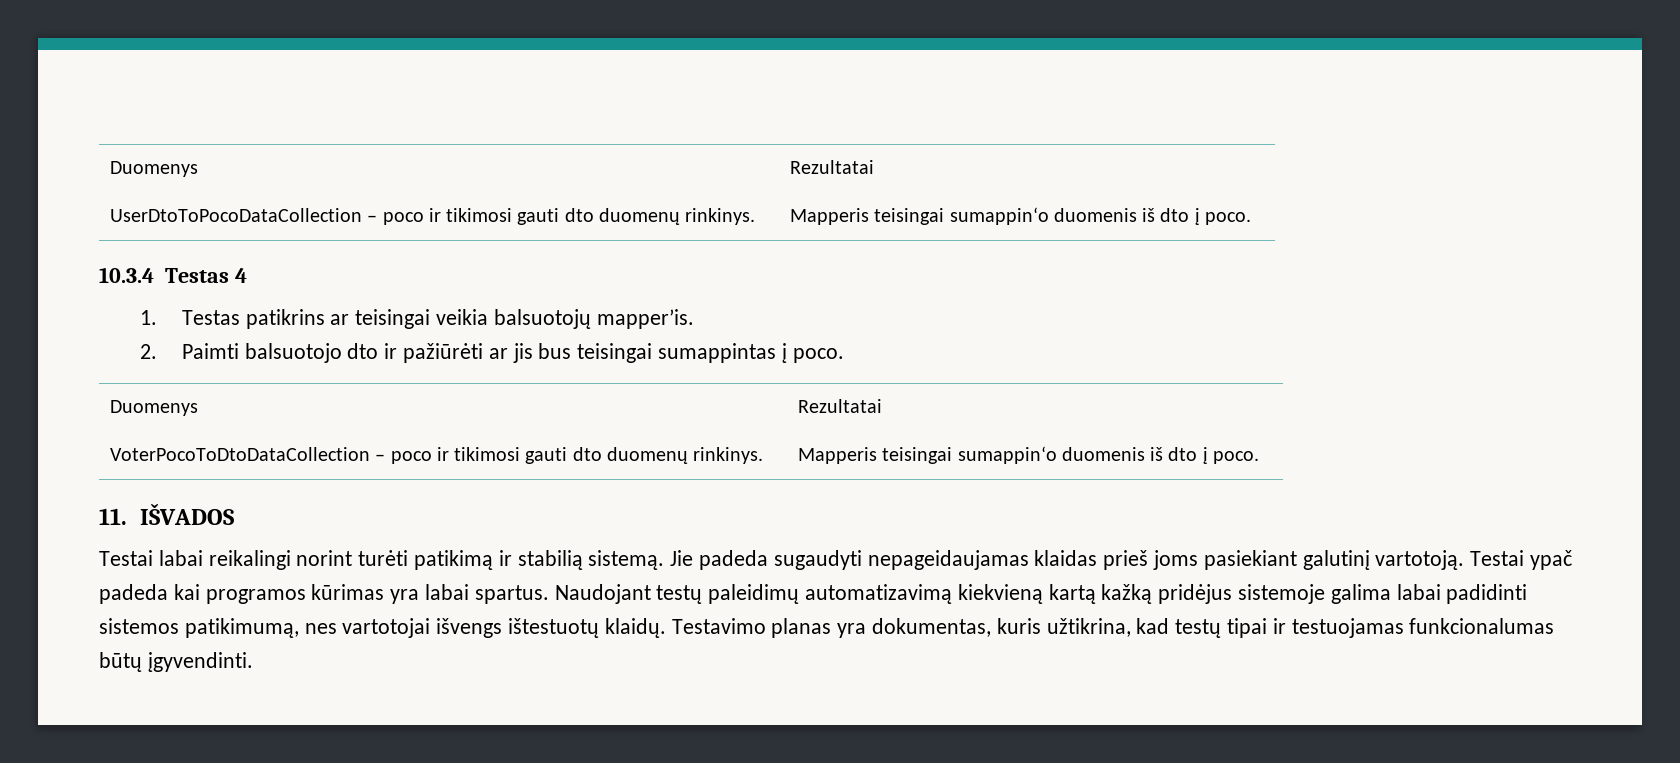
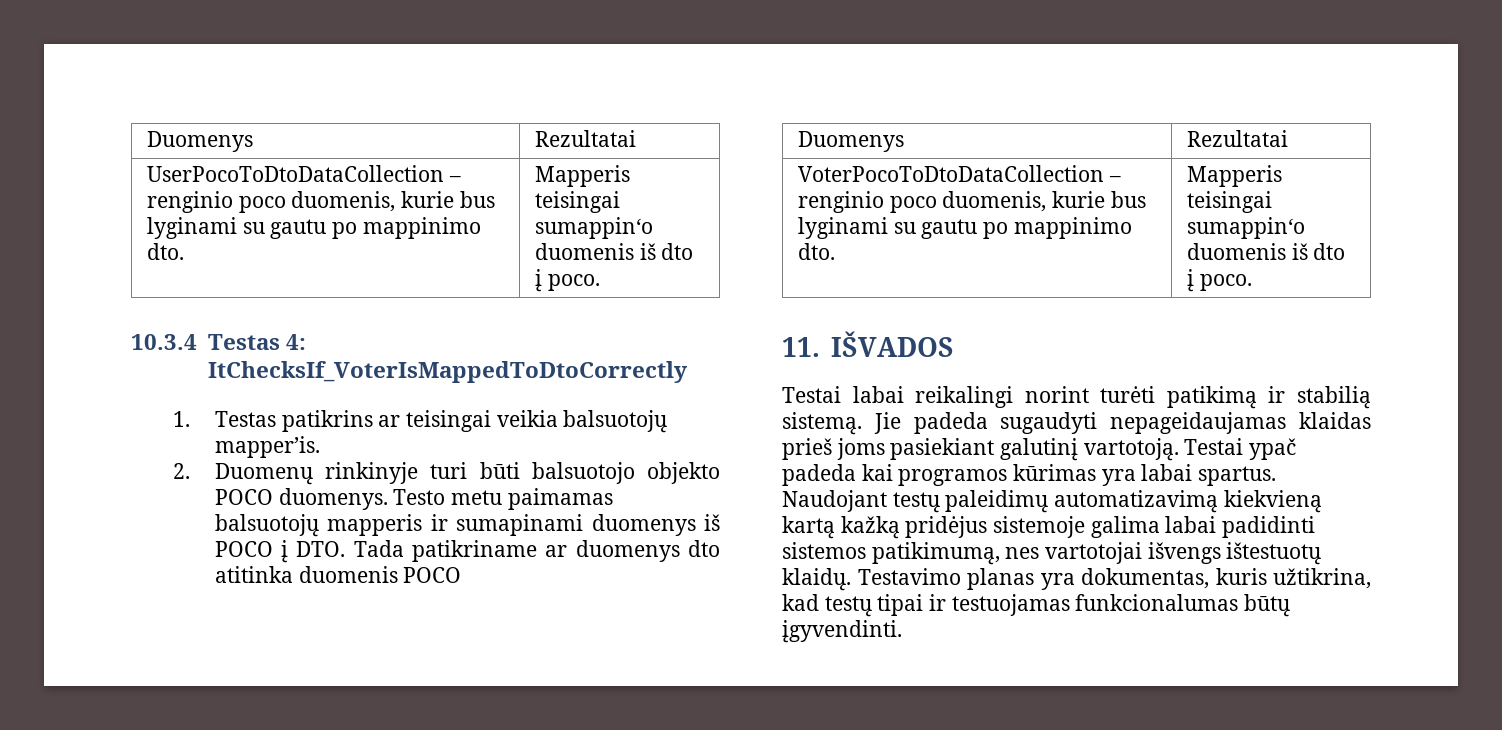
[110,161,199,177] [790,160,875,174] [110,208,756,225] Duomenys | Rezultatai // UserDtoToPocoDataCollection – poco ir tikimosi gauti dto duomenų rinkinys. -> [147,131,254,152] [535,130,637,147] [147,165,461,182] [147,191,495,213] [147,217,481,239] [147,243,185,260] Duomenys | Rezultatai // UserPocoToDtoDataCollection – renginio poco duomenis, kurie bus lyginami su gautu po mappinimo dto.
[234,268,247,283] 4 -> [285,334,306,350] [207,361,688,383] 4: ItChecksIf_VoterIsMappedToDtoCorrectly
[181,343,844,363] [110,400,199,416] [798,399,883,413] [110,447,764,464] Paimti balsuotojo dto ir pažiūrėti ar jis bus teisingai sumappintas į poco. // Duomenys | Rezultatai // VoterPocoToDtoDataCollection – poco ir tikimosi gauti dto duomenų rinkinys. -> [214,462,720,485] [214,488,613,510] [214,514,720,537] [214,540,720,563] [214,566,462,583] [798,131,905,152] [1187,130,1289,147] [798,165,1121,182] [798,191,1146,213] [798,217,1132,239] [798,243,836,260] Duomenų rinkinyje turi būti balsuotojo objekto POCO duomenys. Testo metu paimamas balsuotojų mapperis ir sumapinami duomenys iš POCO į DTO. Tada patikriname ar duomenys dto atitinka duomenis POCO // Duomenys | Rezultatai // VoterPocoToDtoDataCollection – renginio poco duomenis, kurie bus lyginami su gautu po mappinimo dto.

